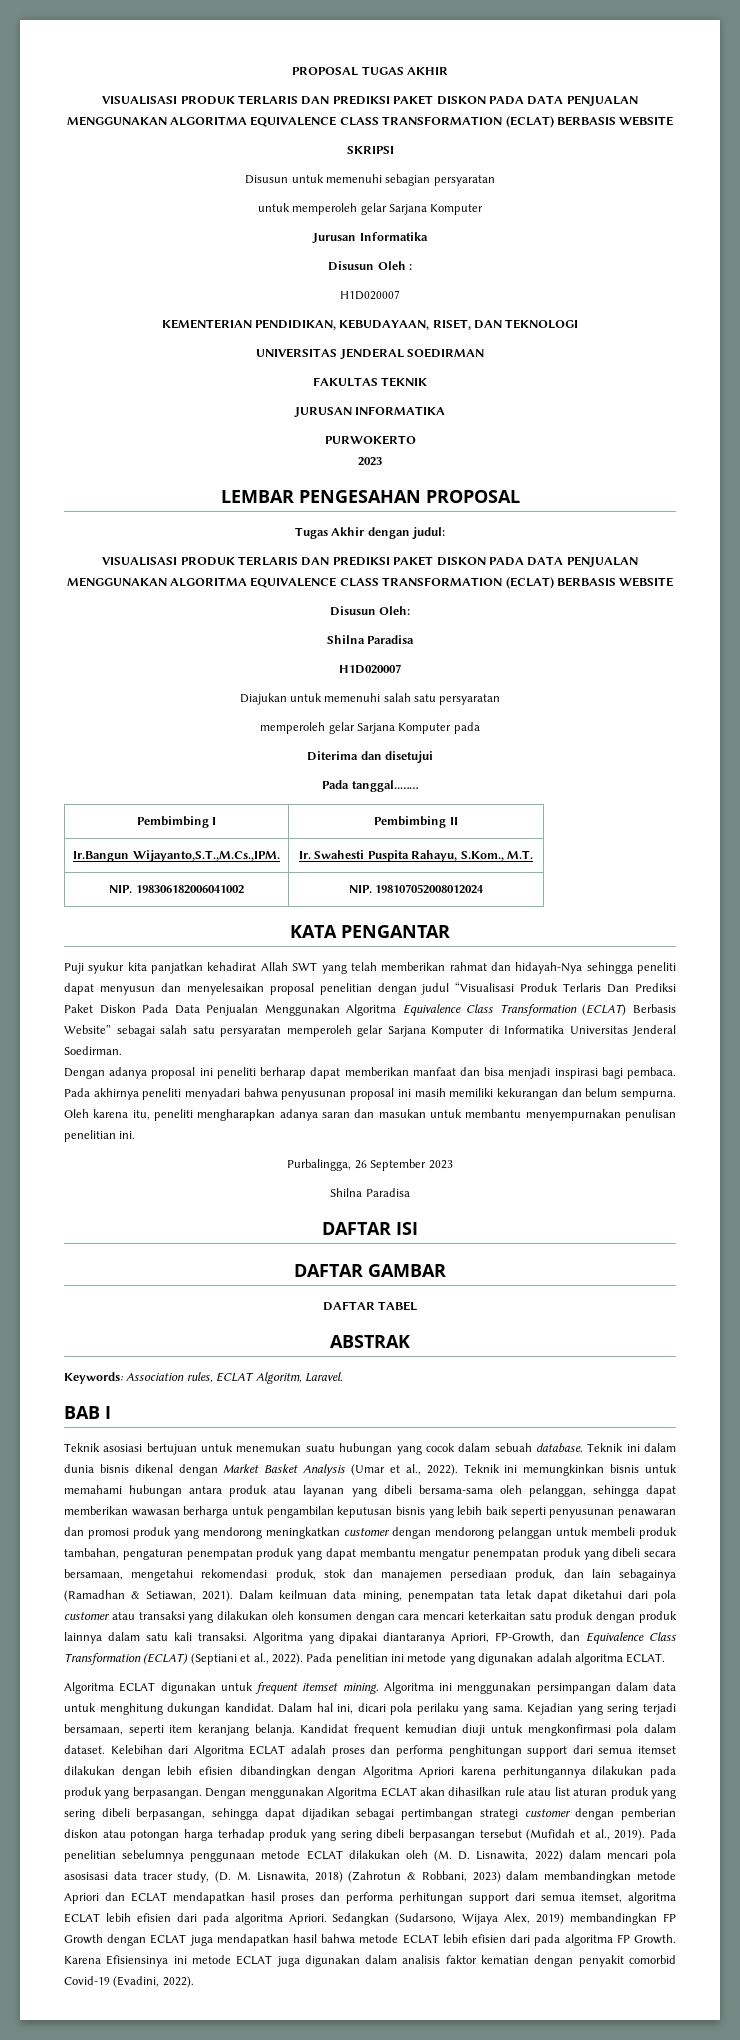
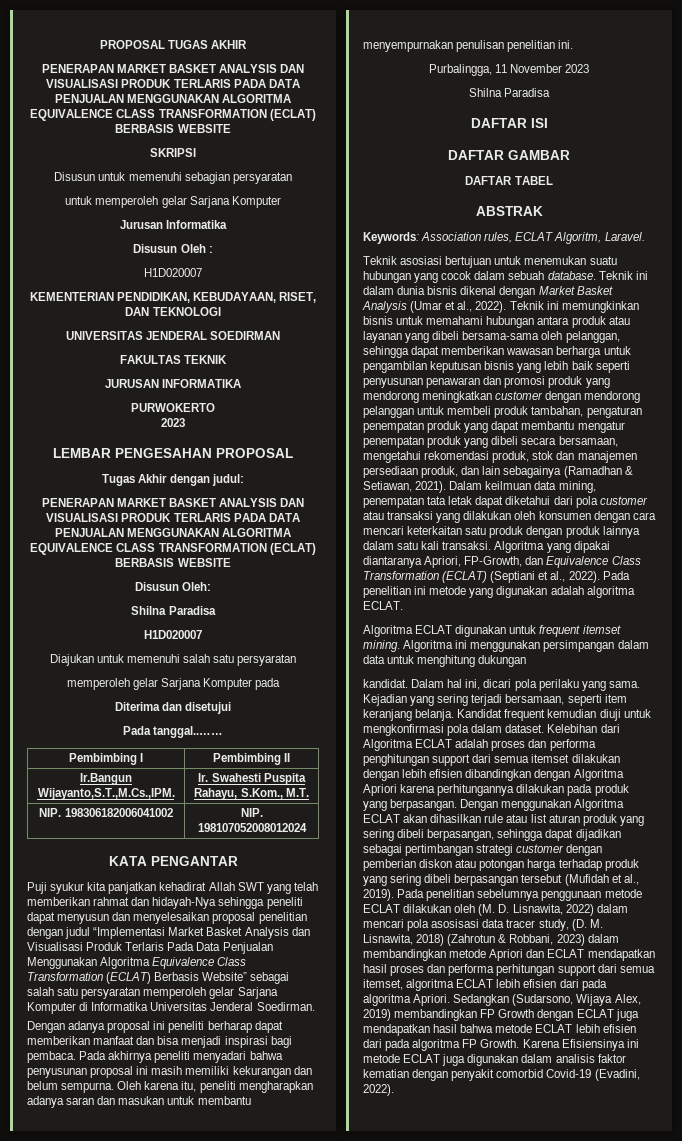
[102,95,486,105] VISUALISASI PRODUK TERLARIS DAN PREDIKSI PAKET DISKON -> [41,64,305,73] [46,79,231,88] PENERAPAN MARKET BASKET ANALYSIS DAN VISUALISASI PRODUK TERLARIS
[102,556,486,566] VISUALISASI PRODUK TERLARIS DAN PREDIKSI PAKET DISKON -> [41,498,305,507] [46,513,231,522] PENERAPAN MARKET BASKET ANALYSIS DAN VISUALISASI PRODUK TERLARIS
[455,982,676,993] [64,1004,136,1014] “Visualisasi Produk Terlaris Dan Prediksi Paket Diskon -> [93,927,310,939] [27,942,165,951] “Implementasi Market Basket Analysis dan Visualisasi Produk Terlaris
[354,1159,427,1171] 26 September -> [494,64,563,73] 11 November
[64,1406,111,1419] // BAB I -> (645, 236) none
(221, 1709) none -> (527, 661) //

